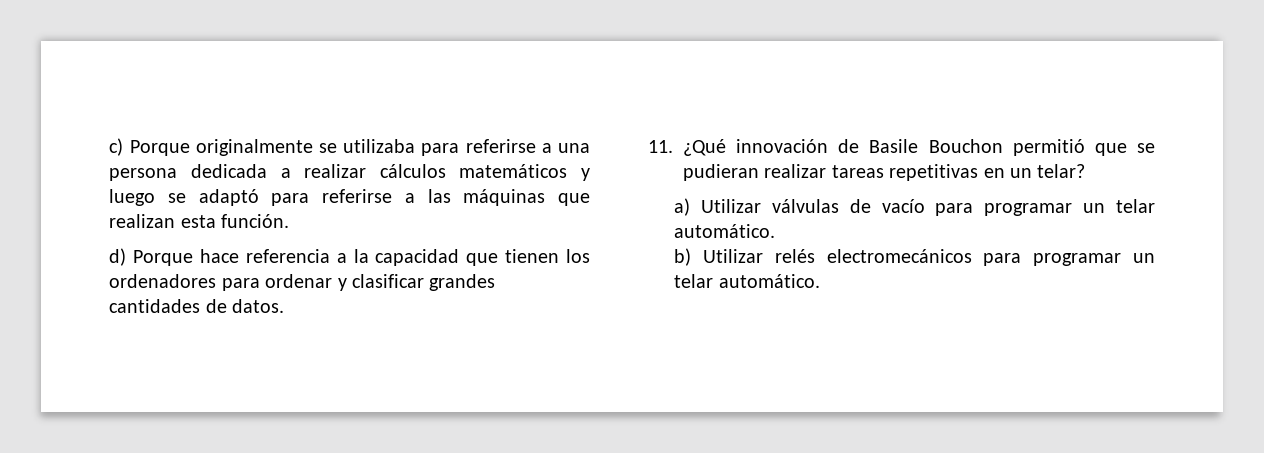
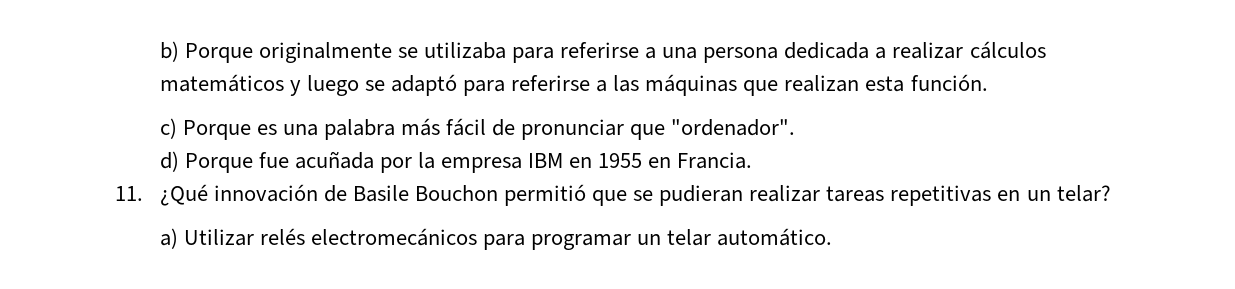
[109,138,124,156] c) -> [159,41,179,62] b)
[109,248,590,266] [109,274,496,291] [109,299,285,313] d) Porque hace referencia a la capacidad que tienen los ordenadores para ordenar y clasificar grandes cantidades de datos. -> [159,118,796,140] [159,151,753,173] c) Porque es una palabra más fácil de pronunciar que "ordenador". // d) Porque fue acuñada por la empresa IBM en 1955 en Francia.
[771,199,1155,216] [674,224,776,238] [674,248,764,266] válvulas de vacío para programar un telar automático. // b) Utilizar -> (254, 237) none

